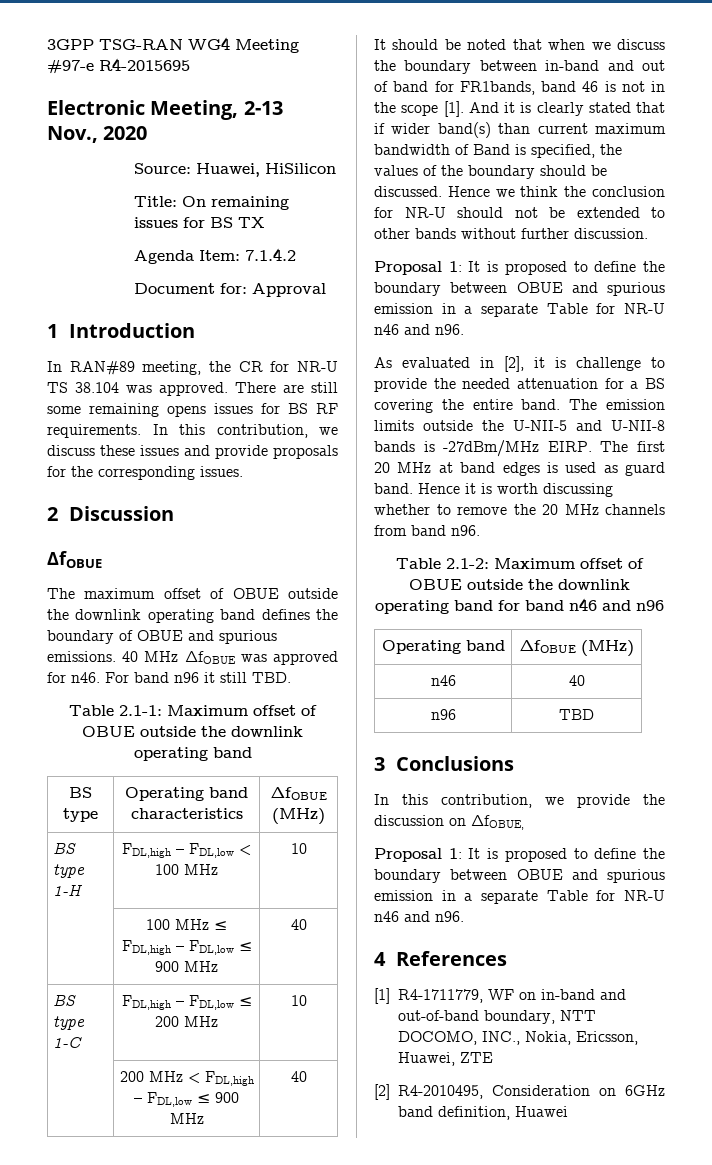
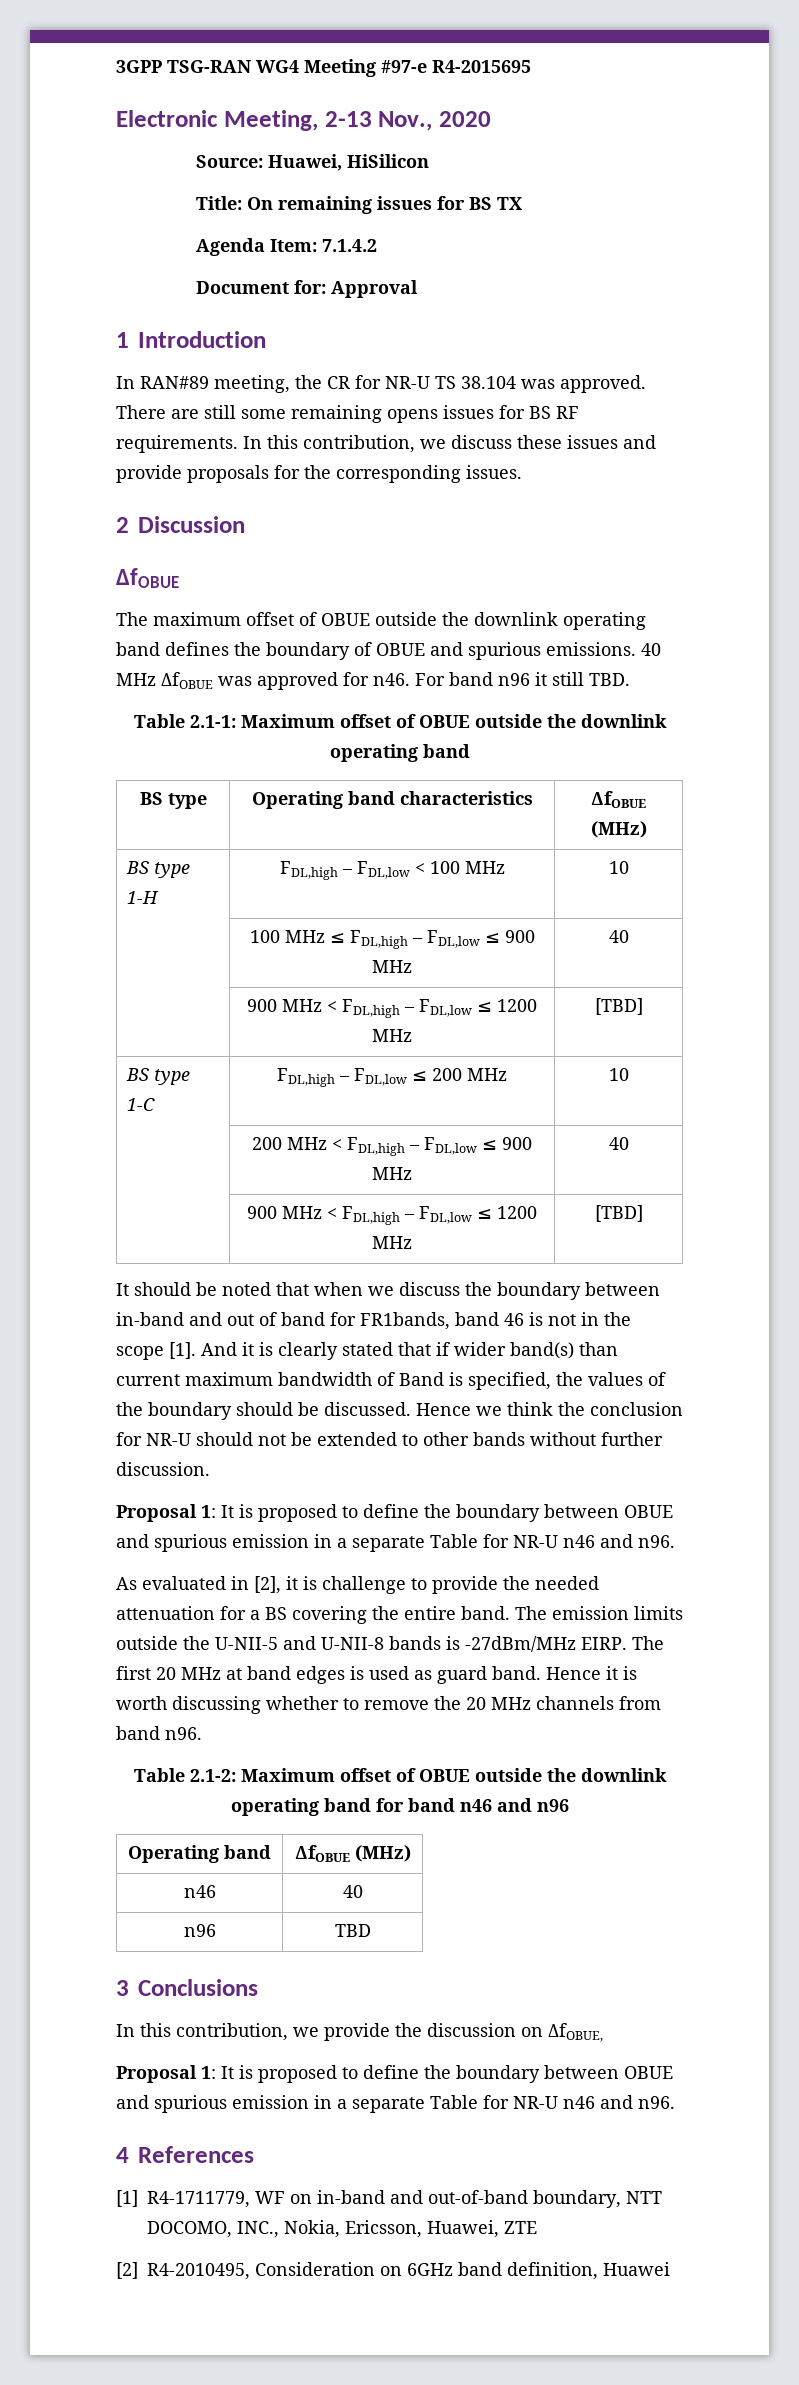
(307, 924) none -> [247,999,537,1018] [372,1029,412,1042] [594,998,643,1015] // | 900 MHz < FDL,high – FDL,low ≤ 1200 MHz | [TBD]
(307, 1076) none -> [247,1206,537,1225] [372,1236,412,1249] [594,1205,643,1222] // | 900 MHz < FDL,high – FDL,low ≤ 1200 MHz | [TBD]

